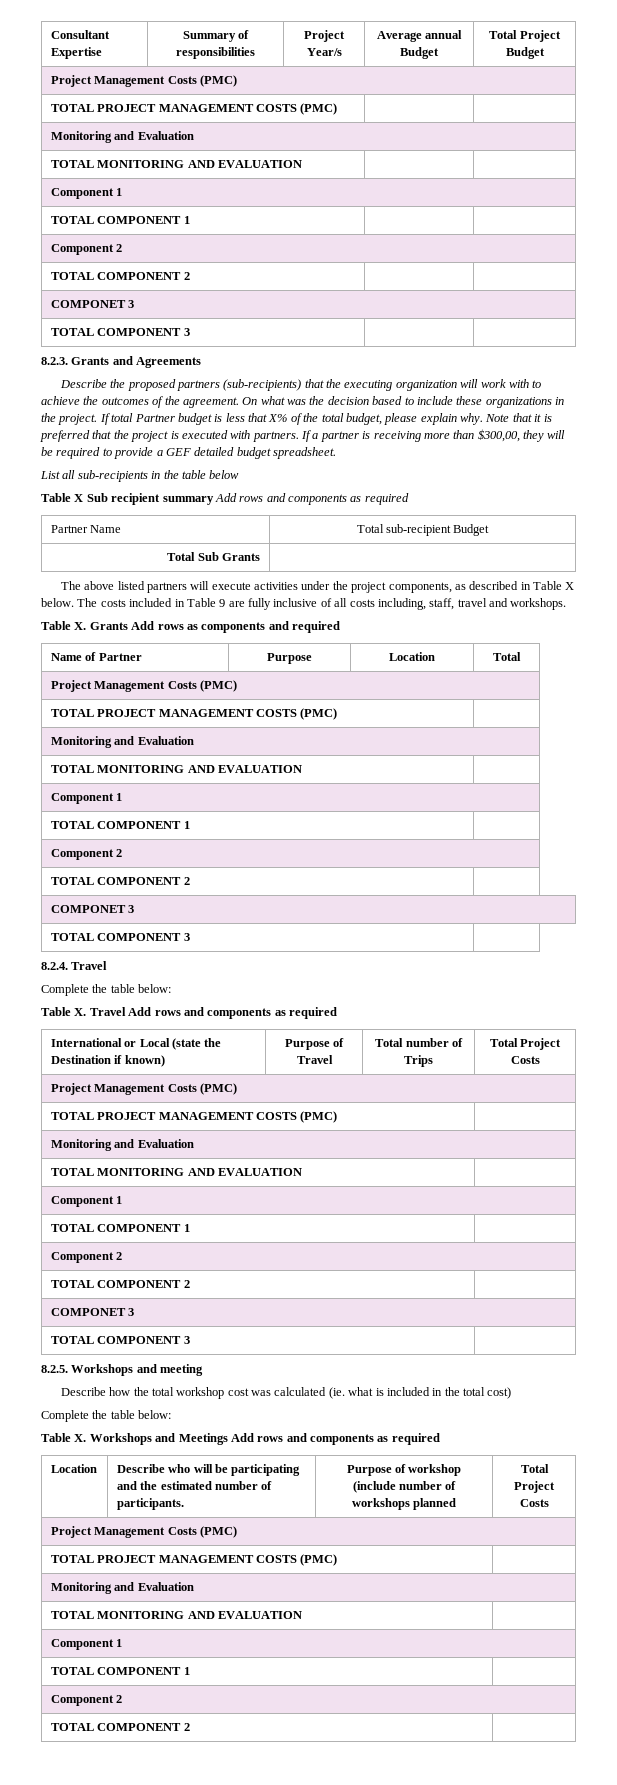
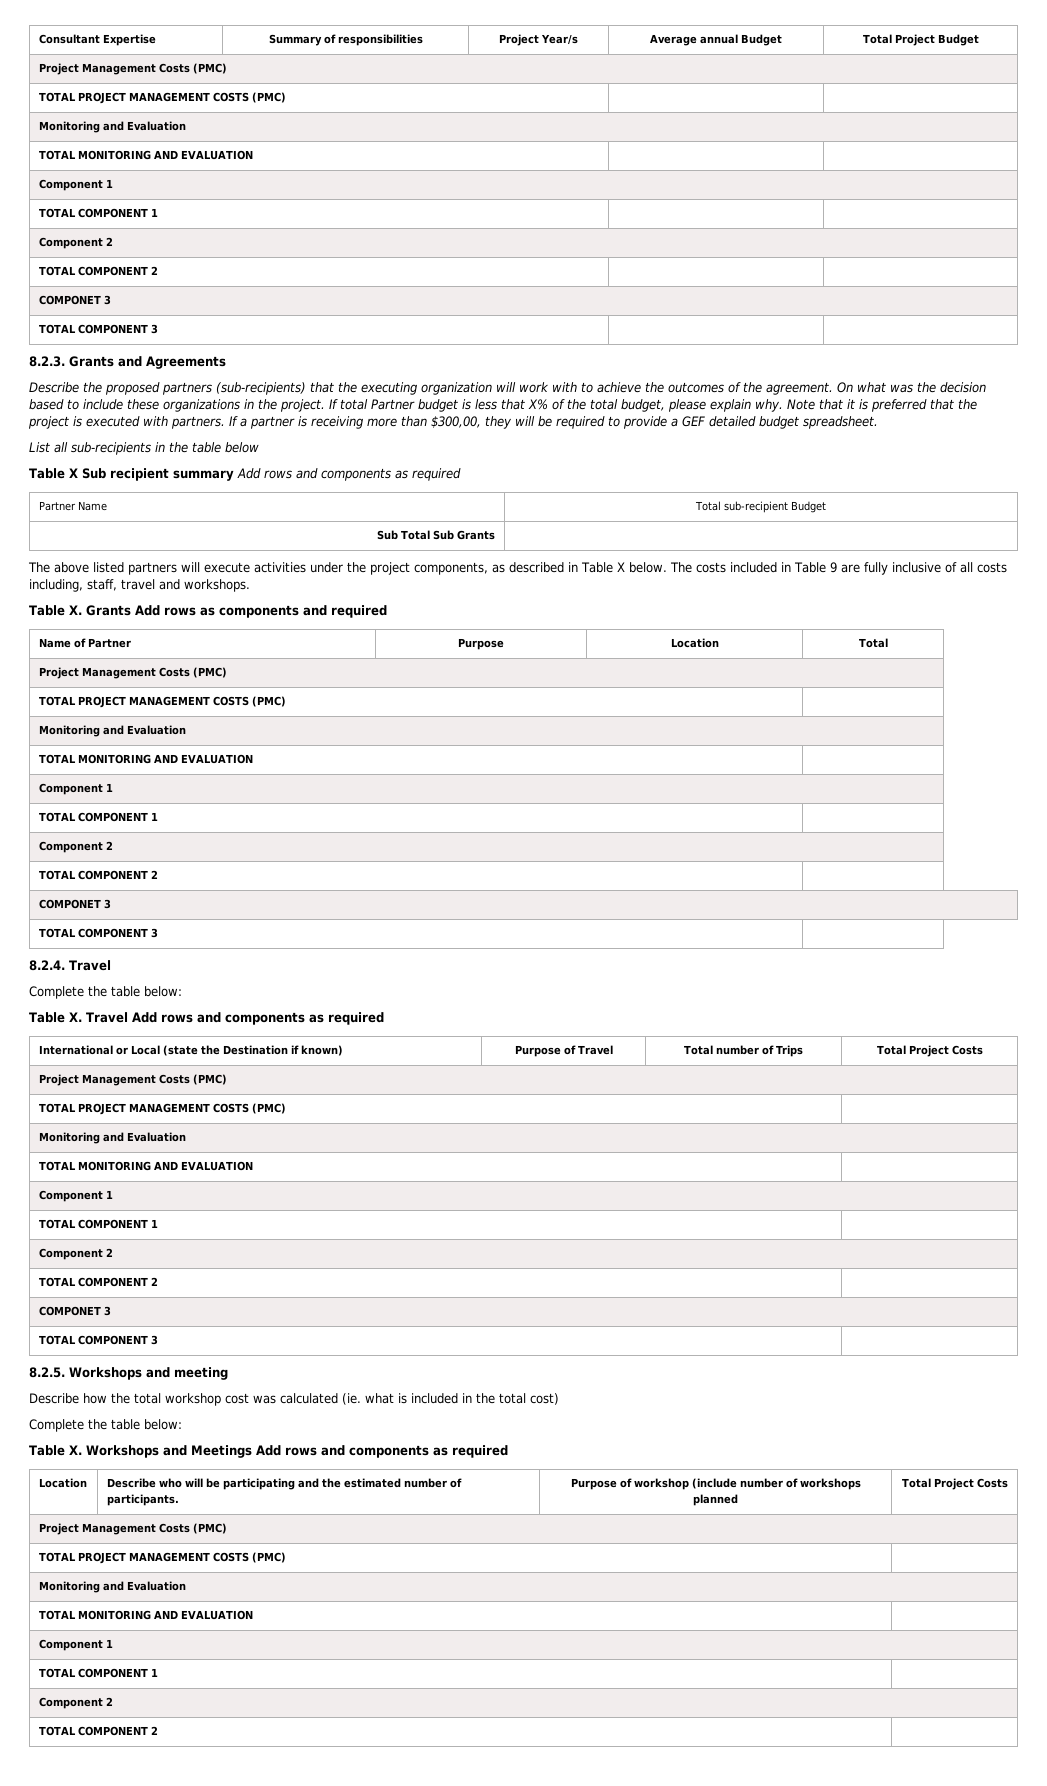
(490, 530) none -> [377,530,399,540] Sub

